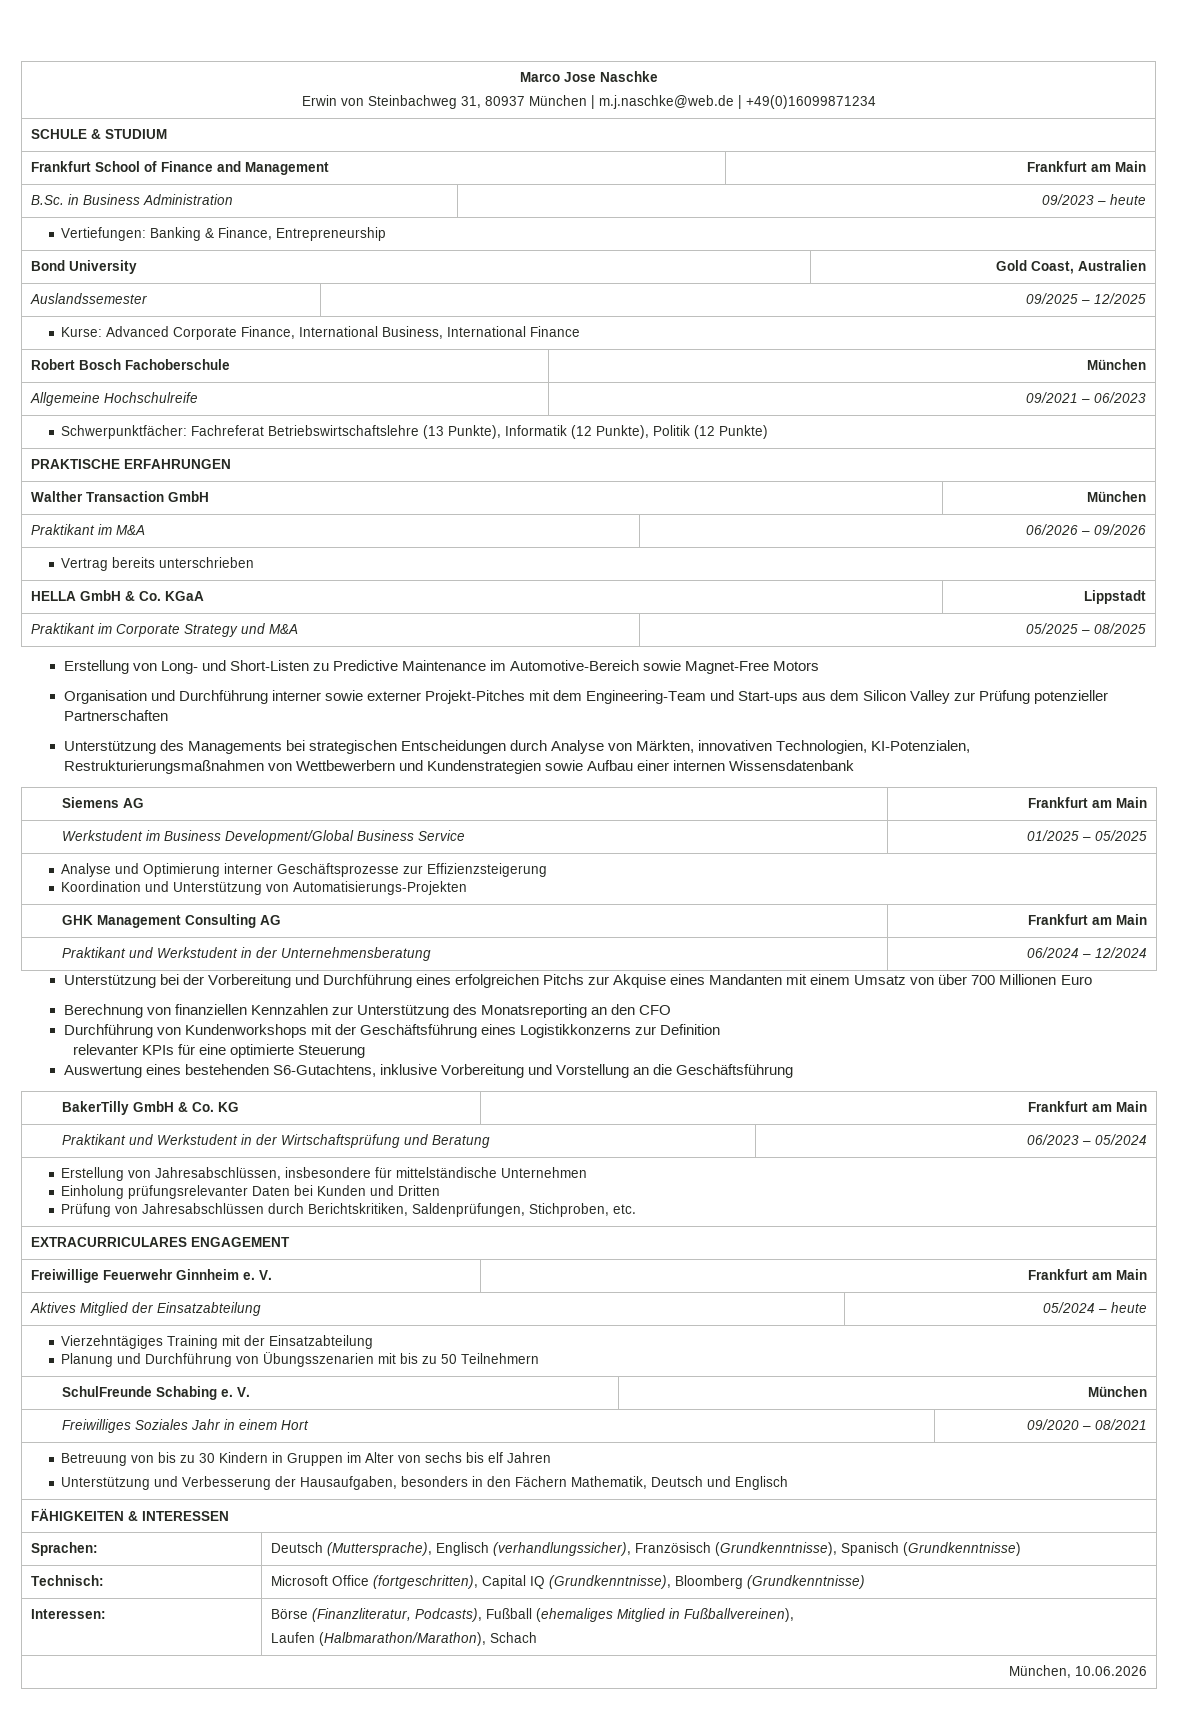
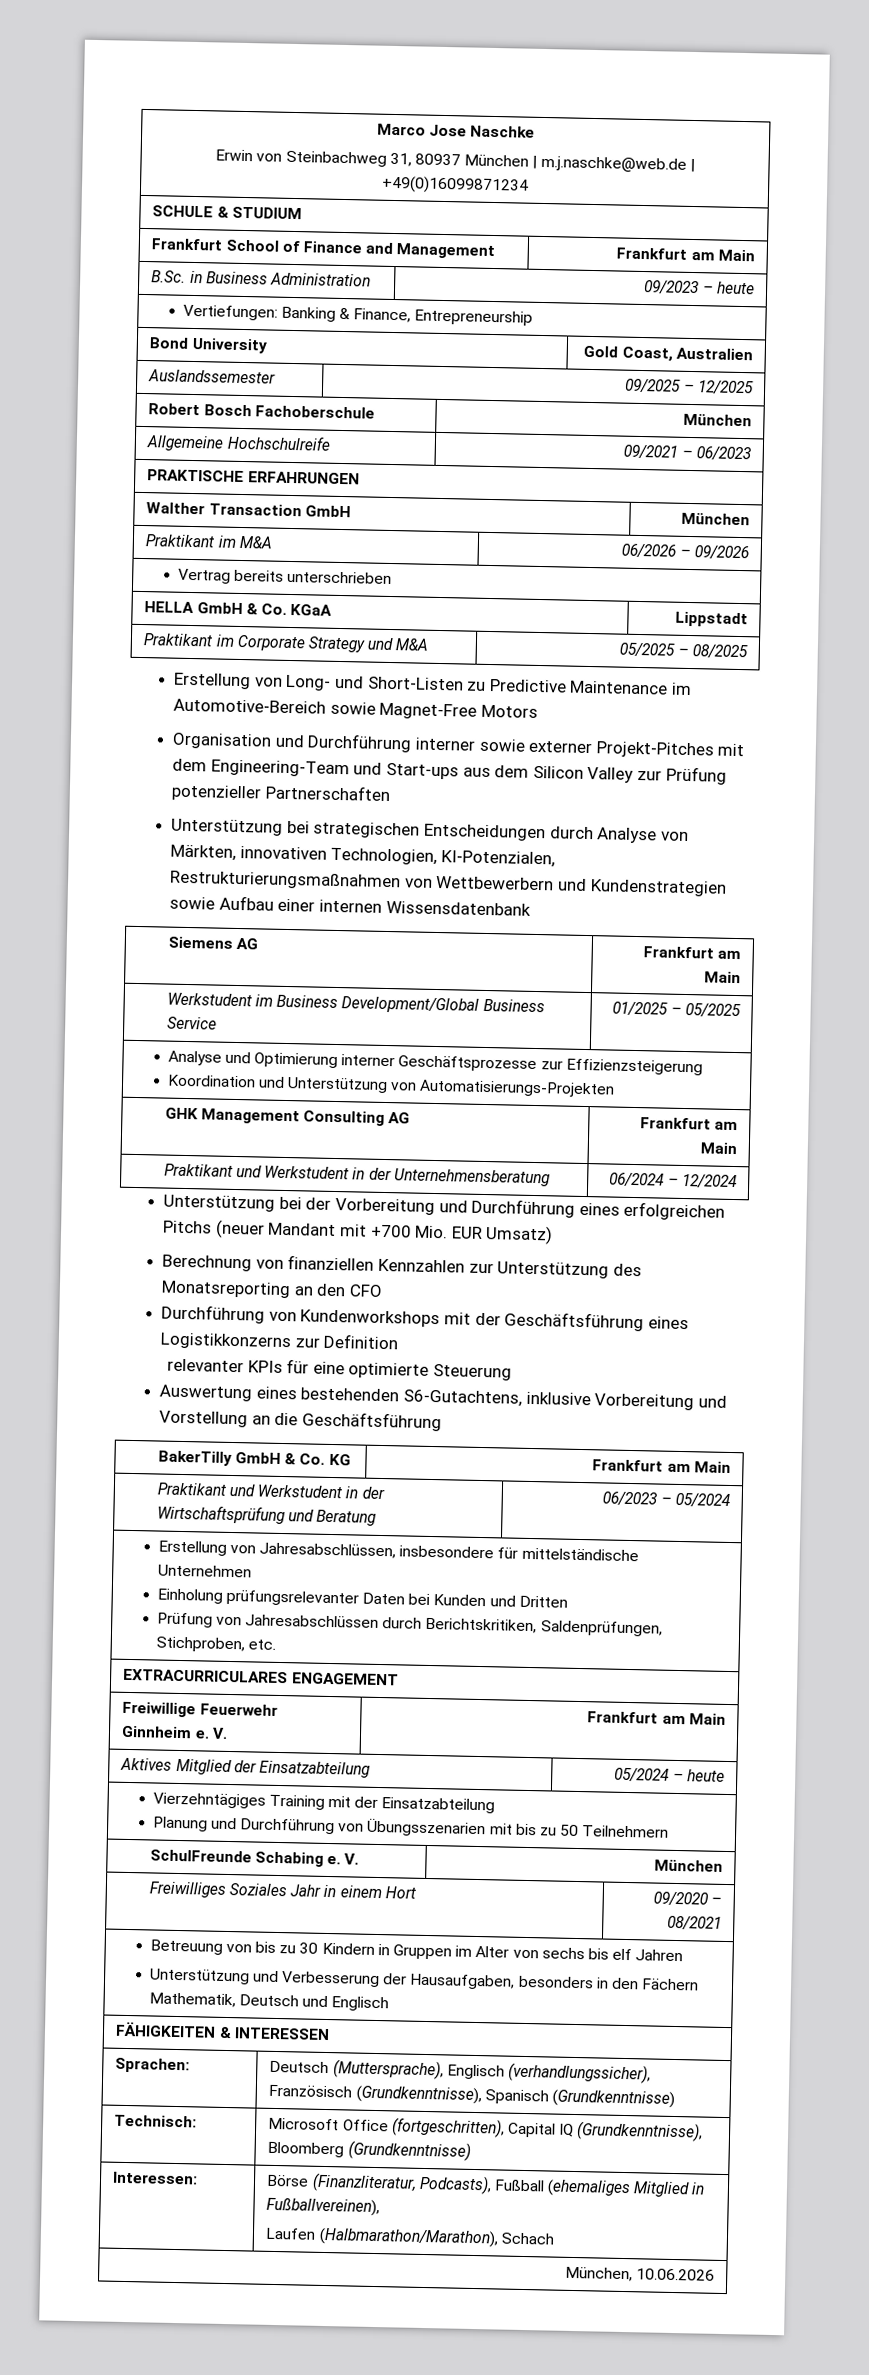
[61,326,581,340] // Kurse: Advanced Corporate Finance, International Business, International Finance -> (754, 387) none
[61,425,769,439] // Schwerpunktfächer: Fachreferat Betriebswirtschaftslehre (13 Punkte), Informatik (12 Punkte), Politik (12 Punkte) -> (751, 453) none
[159,740,282,754] des Managements -> (284, 827) none
[587,974,1092,988] zur Akquise eines Mandanten mit einem Umsatz von über 700 Millionen Euro -> [214,1219,554,1245] (neuer Mandant mit +700 Mio. EUR Umsatz)

